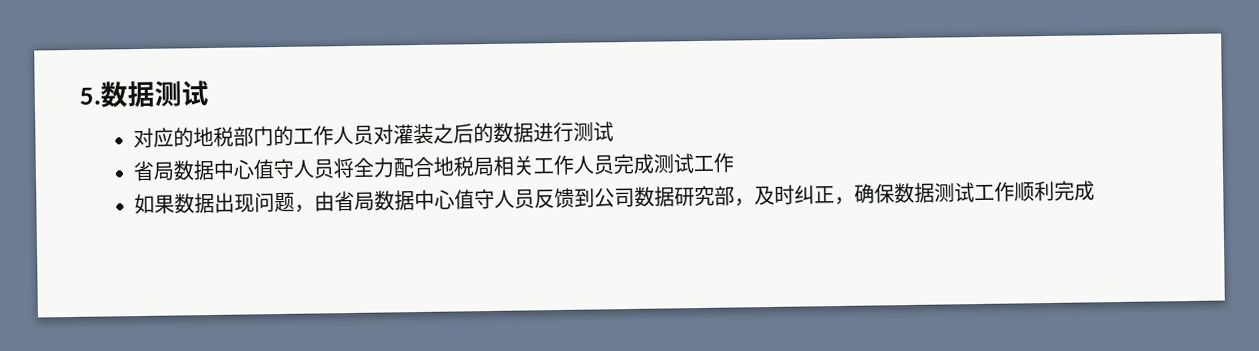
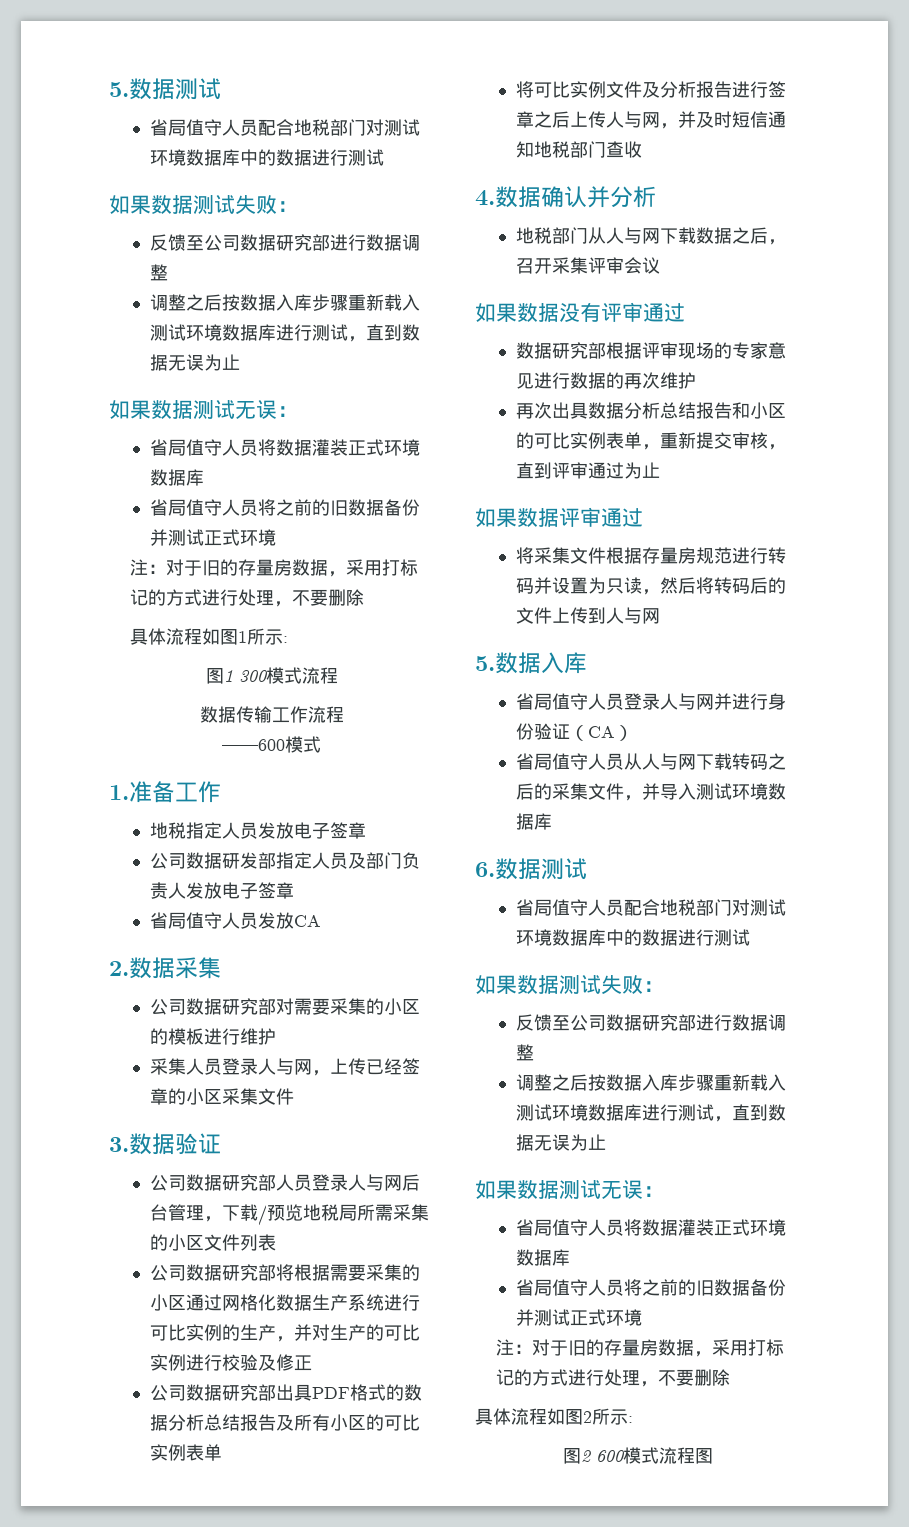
[132,121,614,149] [132,152,734,182] [133,180,1095,215] 对应的地税部门的工作人员对灌装之后的数据进行测试 // 省局数据中心值守人员将全力配合地税局相关工作人员完成测试工作 // 如果数据出现问题，由省局数据中心值守人员反馈到公司数据研究部，及时纠正，确保数据测试工作顺利完成 -> [149,119,420,136] [149,149,384,166] [109,195,298,215] [149,234,420,251] [149,264,168,281] [149,294,420,311] [149,324,420,342] [149,354,240,371] [109,400,298,419] [149,439,420,456] [149,469,204,486] [149,499,420,516] [149,529,276,546] [129,559,418,577] [129,589,364,607] [129,628,288,645] [205,667,338,684] [199,706,344,723] [222,736,321,753] [109,781,221,803] [149,822,366,839] [149,852,420,869] [149,882,294,899] [149,912,321,929] [109,957,221,979] [149,998,420,1015] [149,1028,276,1045] [149,1058,420,1076] [149,1088,294,1105] [109,1133,221,1155] [149,1174,420,1191] [149,1204,429,1226] [149,1234,276,1251] [149,1264,420,1281] [149,1294,420,1311] [149,1324,420,1342] [149,1354,312,1371] [149,1384,422,1401] [149,1414,420,1431] [149,1444,222,1461] [515,81,786,98] [515,111,786,129] [515,141,642,158] [475,186,656,208] [515,227,786,245] [515,257,660,274] [475,302,685,322] [515,342,786,359] [515,372,696,389] [515,402,786,419] [515,432,786,450] [515,462,660,479] [475,507,643,527] [515,547,786,564] [515,577,786,595] [515,607,660,624] [475,652,587,674] [515,693,786,710] [515,723,633,741] [515,753,786,770] [515,783,786,801] [515,813,552,830] [475,858,587,880] [515,899,786,916] [515,929,750,946] [475,975,664,995] [515,1014,786,1031] [515,1044,534,1061] [515,1074,786,1091] [515,1104,786,1122] [515,1134,606,1151] [475,1180,664,1199] [515,1219,786,1236] [515,1249,570,1266] [515,1279,786,1296] [515,1309,642,1326] [495,1339,784,1357] [495,1369,730,1387] [475,1408,633,1425] [562,1447,713,1464] 省局值守人员配合地税部门对测试环境数据库中的数据进行测试 // 如果数据测试失败： // 反馈至公司数据研究部进行数据调整 // 调整之后按数据入库步骤重新载入测试环境数据库进行测试，直到数据无误为止 // 如果数据测试无误： // 省局值守人员将数据灌装正式环境数据库 // 省局值守人员将之前的旧数据备份并测试正式环境 // 注：对于旧的存量房数据，采用打标记的方式进行处理，不要删除 // 具体流程如图1所示: // 图1 300模式流程 // 数据传输工作流程 // ——600模式 // 1.准备工作 // 地税指定人员发放电子签章 // 公司数据研发部指定人员及部门负责人发放电子签章 // 省局值守人员发放CA // 2.数据采集 // 公司数据研究部对需要采集的小区的模板进行维护 // 采集人员登录人与网，上传已经签章的小区采集文件 // 3.数据验证 // 公司数据研究部人员登录人与网后台管理，下载/预览地税局所需采集的小区文件列表 // 公司数据研究部将根据需要采集的小区通过网格化数据生产系统进行可比实例的生产，并对生产的可比实例进行校验及修正 // 公司数据研究部出具PDF格式的数据分析总结报告及所有小区的可比实例表单 // 将可比实例文件及分析报告进行签章之后上传人与网，并及时短信通知地税部门查收 // 4.数据确认并分析 // 地税部门从人与网下载数据之后，召开采集评审会议 // 如果数据没有评审通过 // 数据研究部根据评审现场的专家意见进行数据的再次维护 // 再次出具数据分析总结报告和小区的可比实例表单，重新提交审核，直到评审通过为止 // 如果数据评审通过 // 将采集文件根据存量房规范进行转码并设置为只读，然后将转码后的文件上传到人与网 // 5.数据入库 // 省局值守人员登录人与网并进行身份验证（CA） // 省局值守人员从人与网下载转码之后的采集文件，并导入测试环境数据库 // 6.数据测试 // 省局值守人员配合地税部门对测试环境数据库中的数据进行测试 // 如果数据测试失败： // 反馈至公司数据研究部进行数据调整 // 调整之后按数据入库步骤重新载入测试环境数据库进行测试，直到数据无误为止 // 如果数据测试无误： // 省局值守人员将数据灌装正式环境数据库 // 省局值守人员将之前的旧数据备份并测试正式环境 // 注：对于旧的存量房数据，采用打标记的方式进行处理，不要删除 // 具体流程如图2所示: // 图2 600模式流程图

